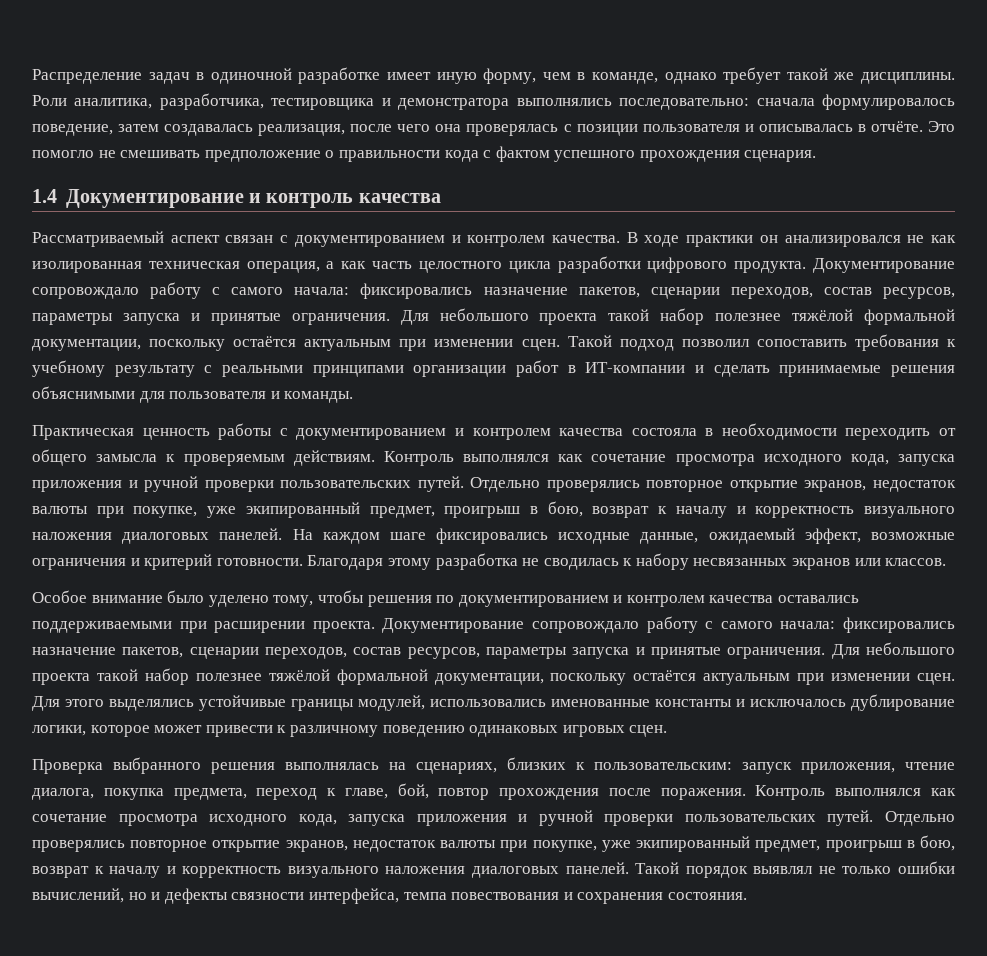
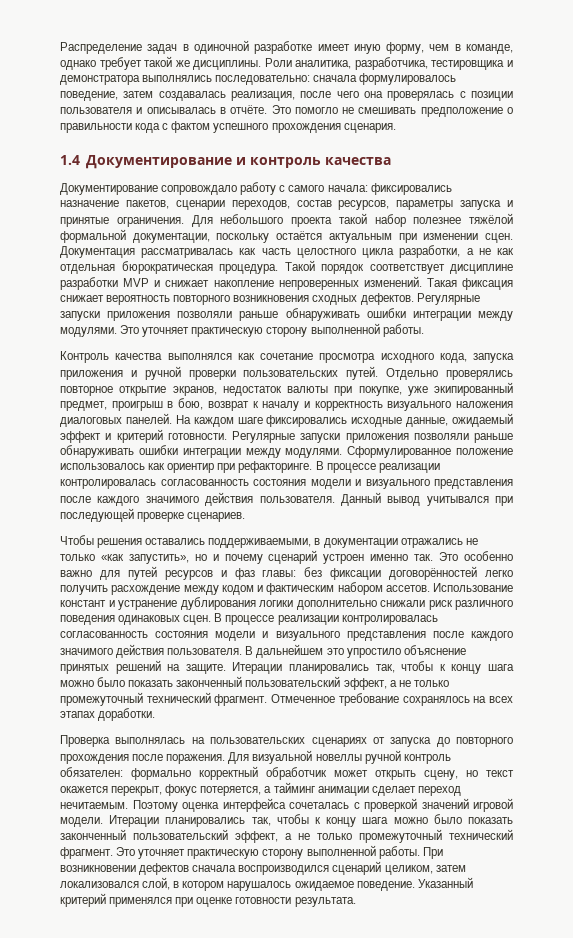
[32,231,956,247] [32,256,807,273] Рассматриваемый аспект связан с документированием и контролем качества. В ходе практики он анализировался не как изолированная техническая операция, а как часть целостного цикла разработки цифрового продукта. -> (391, 161) none
[567,334,957,351] [32,360,955,377] [32,386,354,403] [32,423,957,440] [32,449,454,466] Такой подход позволил сопоставить требования к учебному результату с реальными принципами организации работ в ИТ-компании и сделать принимаемые решения объяснимыми для пользователя и команды. // Практическая ценность работы с документированием и контролем качества состояла в необходимости переходить от общего замысла к проверяемым действиям. Контроль -> [60,245,514,258] [60,260,513,274] [60,276,513,290] [60,293,480,305] [60,308,513,321] [60,323,424,337] [60,351,163,363] Документация рассматривалась как часть целостного цикла разработки, а не как отдельная бюрократическая процедура. Такой порядок соответствует дисциплине разработки MVP и снижает накопление непроверенных изменений. Такая фиксация снижает вероятность повторного возникновения сходных дефектов. Регулярные запуски приложения позволяли раньше обнаруживать ошибки интеграции между модулями. Это уточняет практическую сторону выполненной работы. // Контроль качества
[804,528,955,544] [32,553,947,570] [32,590,860,607] [32,616,956,633] [32,642,956,659] [32,668,955,685] [32,694,955,711] [32,725,668,737] [32,757,955,774] [32,783,956,800] [32,810,955,826] [32,835,955,852] [32,861,955,878] [32,888,747,904] эффект, возможные ограничения и критерий готовности. Благодаря этому разработка не сводилась к набору несвязанных экранов или классов. // Особое внимание было уделено тому, чтобы решения по документированием и контролем качества оставались поддерживаемыми при расширении проекта. Документирование сопровождало работу с самого начала: фиксировались назначение пакетов, сценарии переходов, состав ресурсов, параметры запуска и принятые ограничения. Для небольшого проекта такой набор полезнее тяжёлой формальной документации, поскольку остаётся актуальным при изменении сцен. Для этого выделялись устойчивые границы модулей, использовались именованные константы и исключалось дублирование логики, которое может привести к различному поведению одинаковых игровых сцен. // Проверка выбранного решения выполнялась на сценариях, близких к пользовательским: запуск приложения, чтение диалога, покупка предмета, переход к главе, бой, повтор прохождения после поражения. Контроль выполнялся как сочетание просмотра исходного кода, запуска приложения и ручной проверки пользовательских путей. Отдельно проверялись повторное открытие экранов, недостаток валюты при покупке, уже экипированный предмет, проигрыш в бою, возврат к началу и корректность визуального наложения диалоговых панелей. Такой порядок выявлял не только ошибки вычислений, но и дефекты связности интерфейса, темпа повествования и сохранения состояния. -> [60,429,513,443] [60,445,513,458] [60,461,440,473] [60,479,513,489] [60,492,513,506] [60,508,246,522] [60,535,478,548] [60,550,513,564] [60,566,513,580] [60,582,513,595] [60,597,513,610] [60,613,438,625] [60,631,513,641] [60,644,466,658] [60,660,515,674] [60,676,449,690] [60,692,513,706] [60,708,156,721] [60,735,513,747] [60,750,451,764] [60,766,514,780] [60,782,461,796] [60,798,513,812] [60,814,513,827] [60,829,513,843] [60,845,443,859] [60,861,466,875] [60,877,473,891] [60,893,356,907] эффект и критерий готовности. Регулярные запуски приложения позволяли раньше обнаруживать ошибки интеграции между модулями. Сформулированное положение использовалось как ориентир при рефакторинге. В процессе реализации контролировалась согласованность состояния модели и визуального представления после каждого значимого действия пользователя. Данный вывод учитывался при последующей проверке сценариев. // Чтобы решения оставались поддерживаемыми, в документации отражались не только «как запустить», но и почему сценарий устроен именно так. Это особенно важно для путей ресурсов и фаз главы: без фиксации договорённостей легко получить расхождение между кодом и фактическим набором ассетов. Использование констант и устранение дублирования логики дополнительно снижали риск различного поведения одинаковых сцен. В процессе реализации контролировалась согласованность состояния модели и визуального представления после каждого значимого действия пользователя. В дальнейшем это упростило объяснение принятых решений на защите. Итерации планировались так, чтобы к концу шага можно было показать законченный пользовательский эффект, а не только промежуточный технический фрагмент. Отмеченное требование сохранялось на всех этапах доработки. // Проверка выполнялась на пользовательских сценариях от запуска до повторного прохождения после поражения. Для визуальной новеллы ручной контроль обязателен: формально корректный обработчик может открыть сцену, но текст окажется перекрыт, фокус потеряется, а тайминг анимации сделает переход нечитаемым. Поэтому оценка интерфейса сочеталась с проверкой значений игровой модели. Итерации планировались так, чтобы к концу шага можно было показать законченный пользовательский эффект, а не только промежуточный технический фрагмент. Это уточняет практическую сторону выполненной работы. При возникновении дефектов сначала воспроизводился сценарий целиком, затем локализовался слой, в котором нарушалось ожидаемое поведение. Указанный критерий применялся при оценке готовности результата.

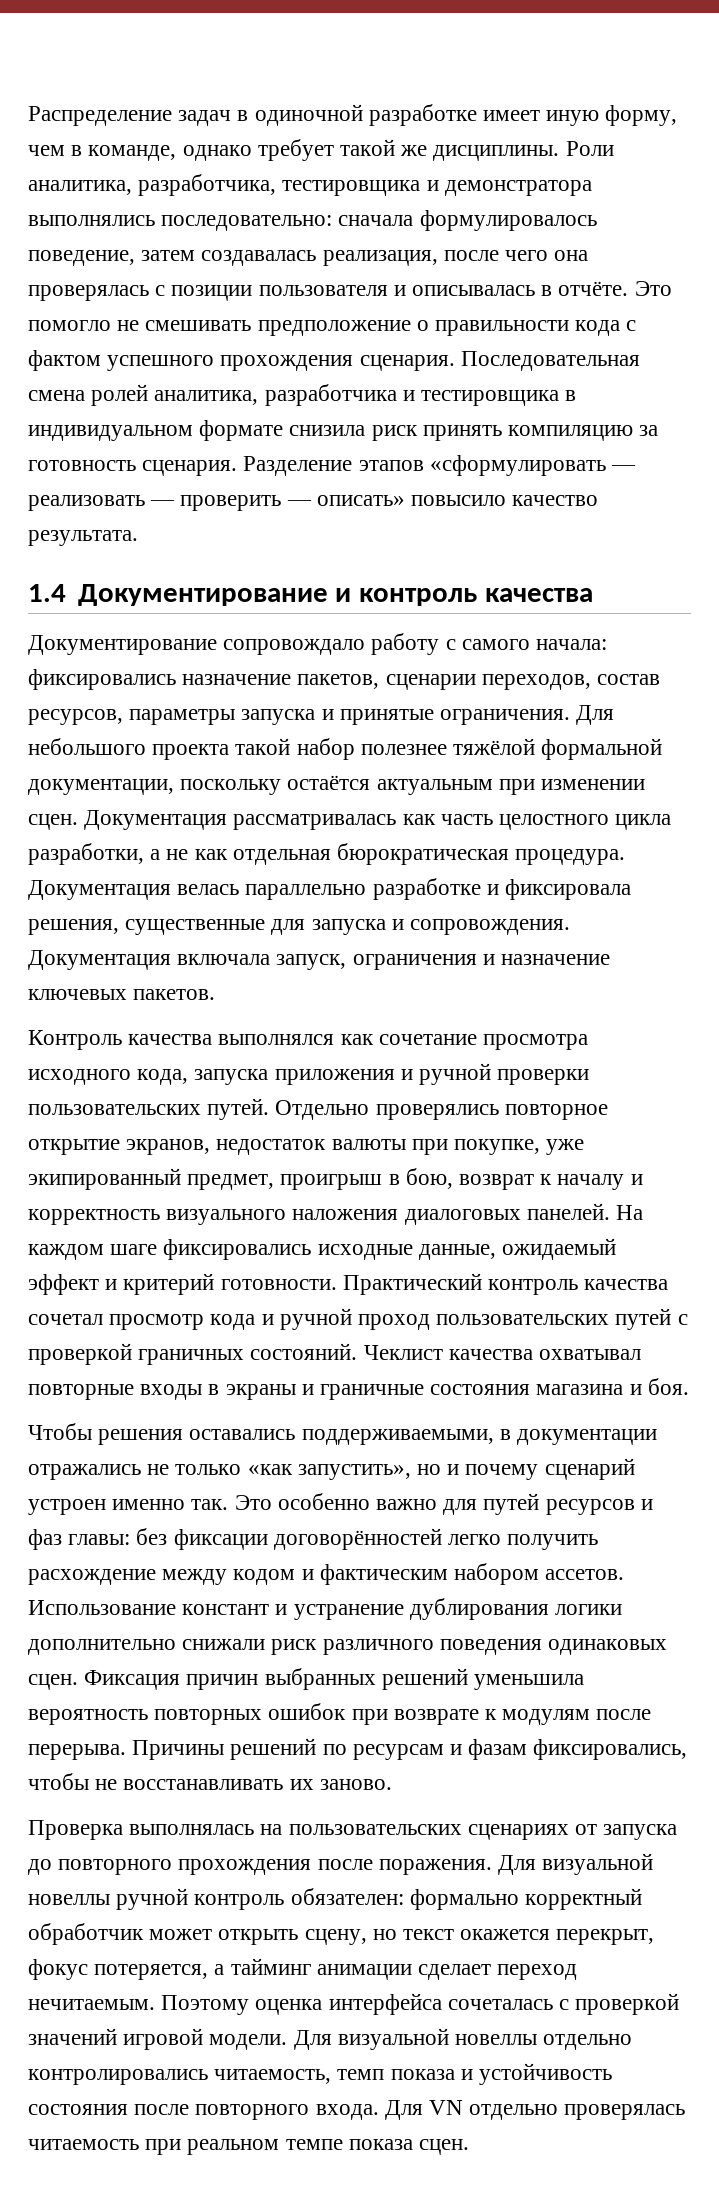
(396, 128) none -> [460,351,640,371] [28,384,577,406] [28,420,659,441] [28,455,637,476] [28,495,599,511] [28,530,138,546] Последовательная смена ролей аналитика, разработчика и тестировщика в индивидуальном формате снизила риск принять компиляцию за готовность сценария. Разделение этапов «сформулировать — реализовать — проверить — описать» повысило качество результата.
[284,260,513,274] [60,276,513,290] [60,293,480,305] [60,308,513,321] [60,323,424,337] Такой порядок соответствует дисциплине разработки MVP и снижает накопление непроверенных изменений. Такая фиксация снижает вероятность повторного возникновения сходных дефектов. Регулярные запуски приложения позволяли раньше обнаруживать ошибки интеграции между модулями. Это уточняет практическую сторону выполненной работы. -> [28,878,632,900] [28,919,571,935] [28,950,611,970] [28,989,216,1000] Документация велась параллельно разработке и фиксировала решения, существенные для запуска и сопровождения. Документация включала запуск, ограничения и назначение ключевых пакетов.
[232,431,513,443] [60,445,513,458] [60,461,440,473] [60,479,513,489] [60,492,513,506] [60,508,246,522] Регулярные запуски приложения позволяли раньше обнаруживать ошибки интеграции между модулями. Сформулированное положение использовалось как ориентир при рефакторинге. В процессе реализации контролировалась согласованность состояния модели и визуального представления после каждого значимого действия пользователя. Данный вывод учитывался при последующей проверке сценариев. -> [342,1273,669,1295] [28,1308,688,1330] [28,1343,642,1365] [28,1378,689,1400] Практический контроль качества сочетал просмотр кода и ручной проход пользовательских путей с проверкой граничных состояний. Чеклист качества охватывал повторные входы в экраны и граничные состояния магазина и боя.
[214,613,438,625] [60,631,513,641] [60,644,466,658] [60,660,515,674] [60,676,449,690] [60,692,513,706] [60,708,156,721] В процессе реализации контролировалась согласованность состояния модели и визуального представления после каждого значимого действия пользователя. В дальнейшем это упростило объяснение принятых решений на защите. Итерации планировались так, чтобы к концу шага можно было показать законченный пользовательский эффект, а не только промежуточный технический фрагмент. Отмеченное требование сохранялось на всех этапах доработки. -> [84,1668,585,1690] [28,1703,652,1725] [28,1738,688,1760] [28,1773,392,1790] Фиксация причин выбранных решений уменьшила вероятность повторных ошибок при возврате к модулям после перерыва. Причины решений по ресурсам и фазам фиксировались, чтобы не восстанавливать их заново.
[109,814,513,827] [60,829,513,843] [60,845,443,859] [60,861,466,875] [60,877,473,891] [60,893,356,907] Итерации планировались так, чтобы к концу шага можно было показать законченный пользовательский эффект, а не только промежуточный технический фрагмент. Это уточняет практическую сторону выполненной работы. При возникновении дефектов сначала воспроизводился сценарий целиком, затем локализовался слой, в котором нарушалось ожидаемое поведение. Указанный критерий применялся при оценке готовности результата. -> [293,2028,633,2050] [28,2063,613,2085] [28,2100,686,2120] [28,2139,470,2155] Для визуальной новеллы отдельно контролировались читаемость, темп показа и устойчивость состояния после повторного входа. Для VN отдельно проверялась читаемость при реальном темпе показа сцен.

